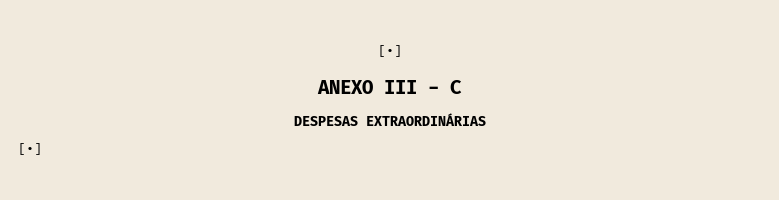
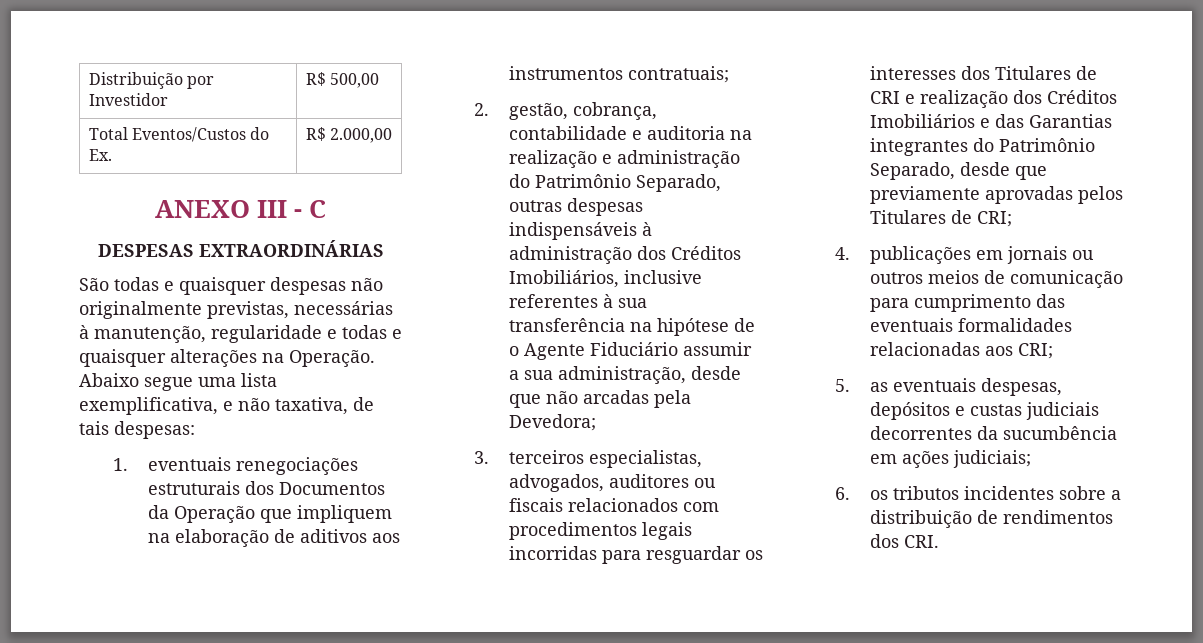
[377,45,402,57] [•] -> [88,72,215,89] [88,93,168,106] [305,72,380,88] [88,127,270,142] [88,149,112,161] [305,127,393,143] Distribuição por Investidor | R$ 500,00 // Total Eventos/Custos do Ex. | R$ 2.000,00
[18,143,42,155] [•] -> [79,277,383,295] [79,301,393,319] [79,325,402,343] [79,349,375,367] [79,373,277,391] [79,397,374,415] [79,421,195,439] [113,457,358,475] [147,481,385,495] [147,505,392,523] [147,529,400,547] [508,66,729,83] [474,102,657,120] [508,126,752,140] [508,150,740,168] [508,174,721,192] [508,198,643,216] [508,222,652,240] [508,246,741,264] [508,270,702,288] [508,294,647,308] [508,318,755,336] [508,342,752,360] [508,366,741,384] [508,390,691,408] [508,414,596,431] [474,450,702,468] [508,474,716,492] [508,498,719,512] [508,522,692,540] [508,546,763,564] [869,66,1097,80] [869,90,1117,108] [869,114,1112,128] [869,138,1095,156] [869,162,1047,180] [869,186,1123,204] [869,210,1012,227] [835,246,1094,264] [869,270,1123,288] [869,294,1065,312] [869,318,1072,332] [869,342,1053,359] [835,378,1062,396] [869,402,1099,420] [869,426,1117,440] [869,450,1031,468] [835,486,1121,500] [869,510,1113,528] [869,534,939,548] São todas e quaisquer despesas não originalmente previstas, necessárias à manutenção, regularidade e todas e quaisquer alterações na Operação. Abaixo segue uma lista exemplificativa, e não taxativa, de tais despesas: // 1. eventuais renegociações estruturais dos Documentos da Operação que impliquem na elaboração de aditivos aos instrumentos contratuais; // 2. gestão, cobrança, contabilidade e auditoria na realização e administração do Patrimônio Separado, outras despesas indispensáveis à administração dos Créditos Imobiliários, inclusive referentes à sua transferência na hipótese de o Agente Fiduciário assumir a sua administração, desde que não arcadas pela Devedora; // 3. terceiros especialistas, advogados, auditores ou fiscais relacionados com procedimentos legais incorridas para resguardar os interesses dos Titulares de CRI e realização dos Créditos Imobiliários e das Garantias integrantes do Patrimônio Separado, desde que previamente aprovadas pelos Titulares de CRI; // 4. publicações em jornais ou outros meios de comunicação para cumprimento das eventuais formalidades relacionadas aos CRI; // 5. as eventuais despesas, depósitos e custas judiciais decorrentes da sucumbência em ações judiciais; // 6. os tributos incidentes sobre a distribuição de rendimentos dos CRI.

